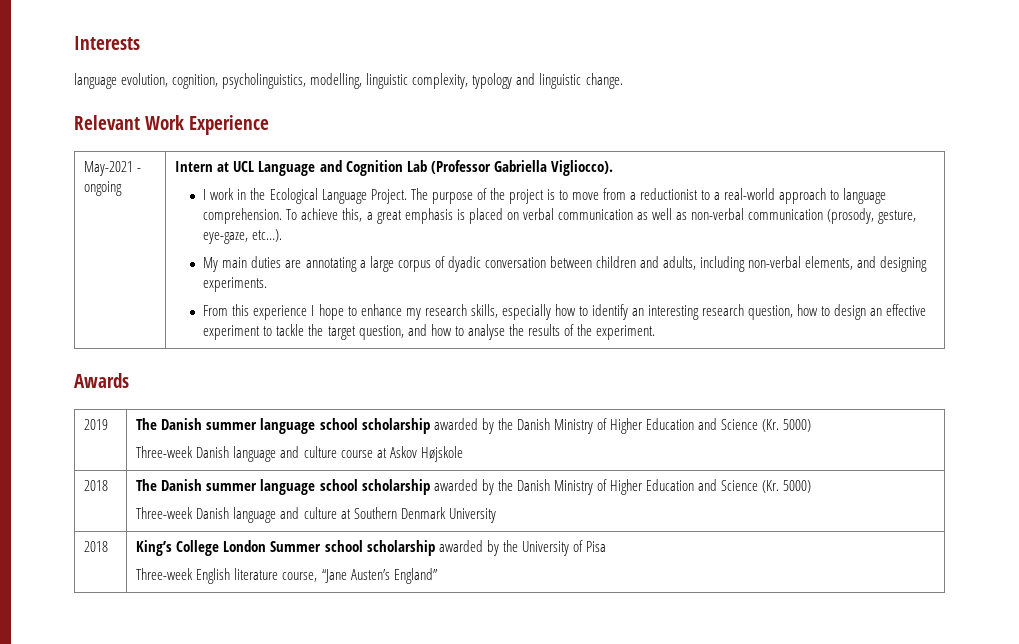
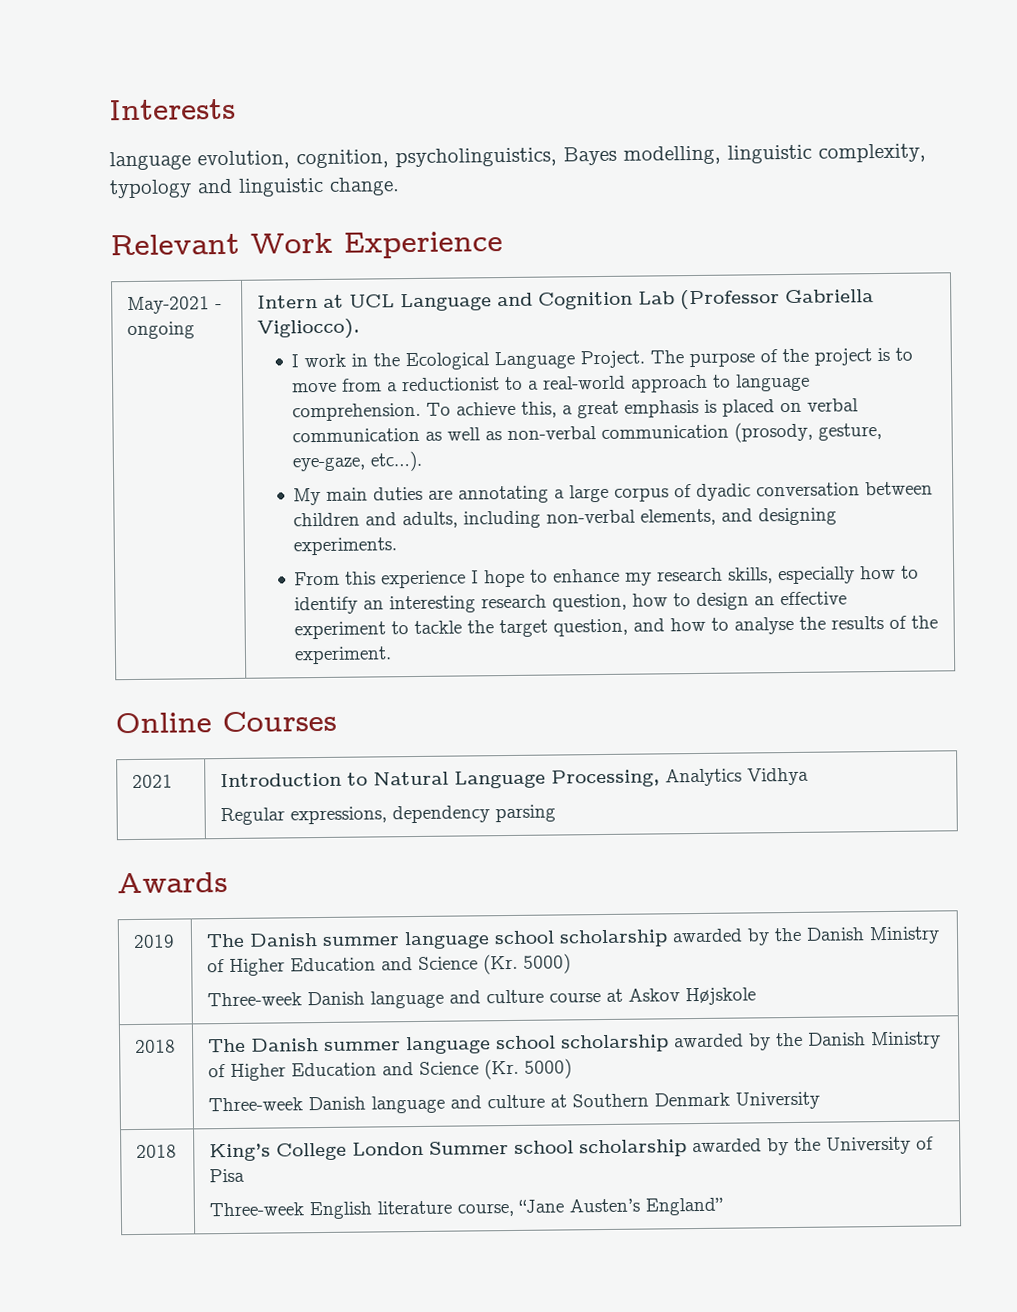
(307, 81) none -> [563,146,617,166] Bayes
(656, 332) none -> [115,710,337,734] [132,774,174,789] [220,767,810,789] [220,804,557,826] // Online Courses // 2021 | Introduction to Natural Language Processing, Analytics Vidhya // Regular expressions, dependency parsing

